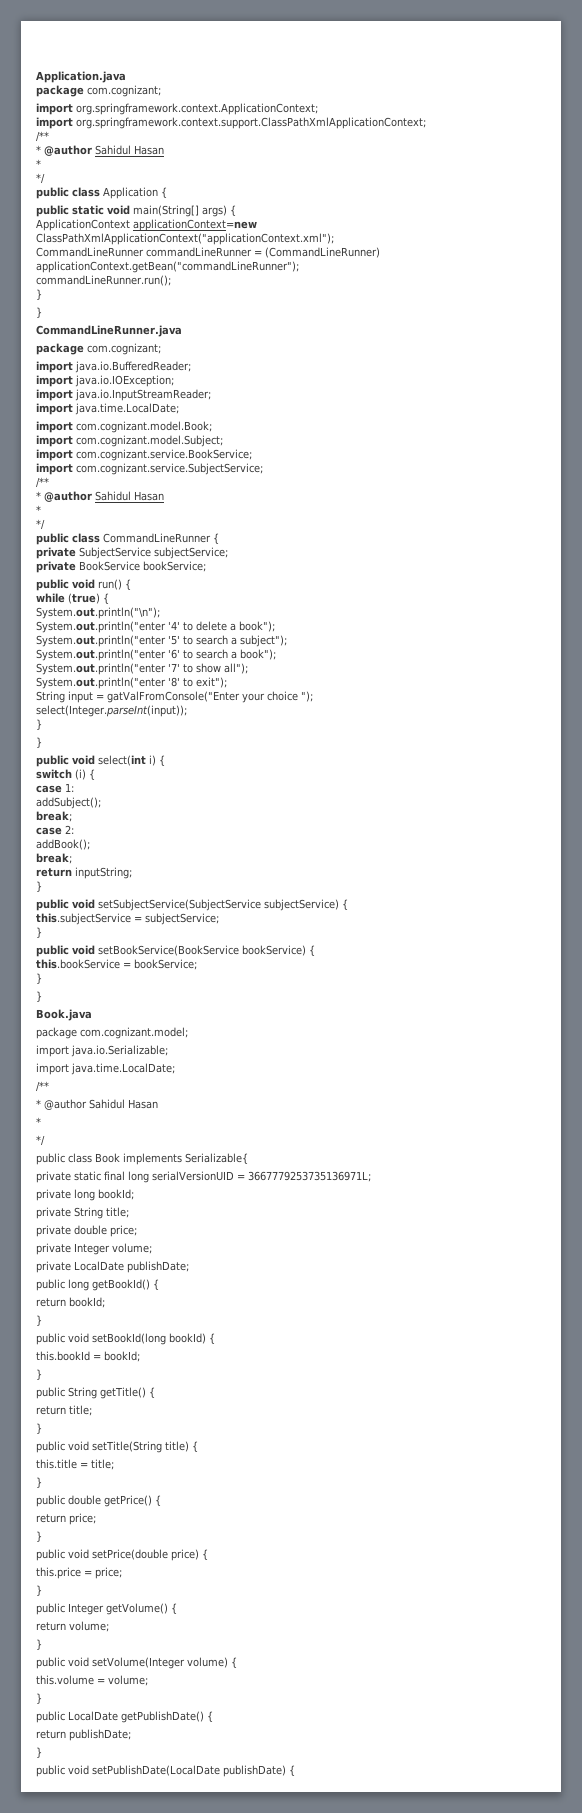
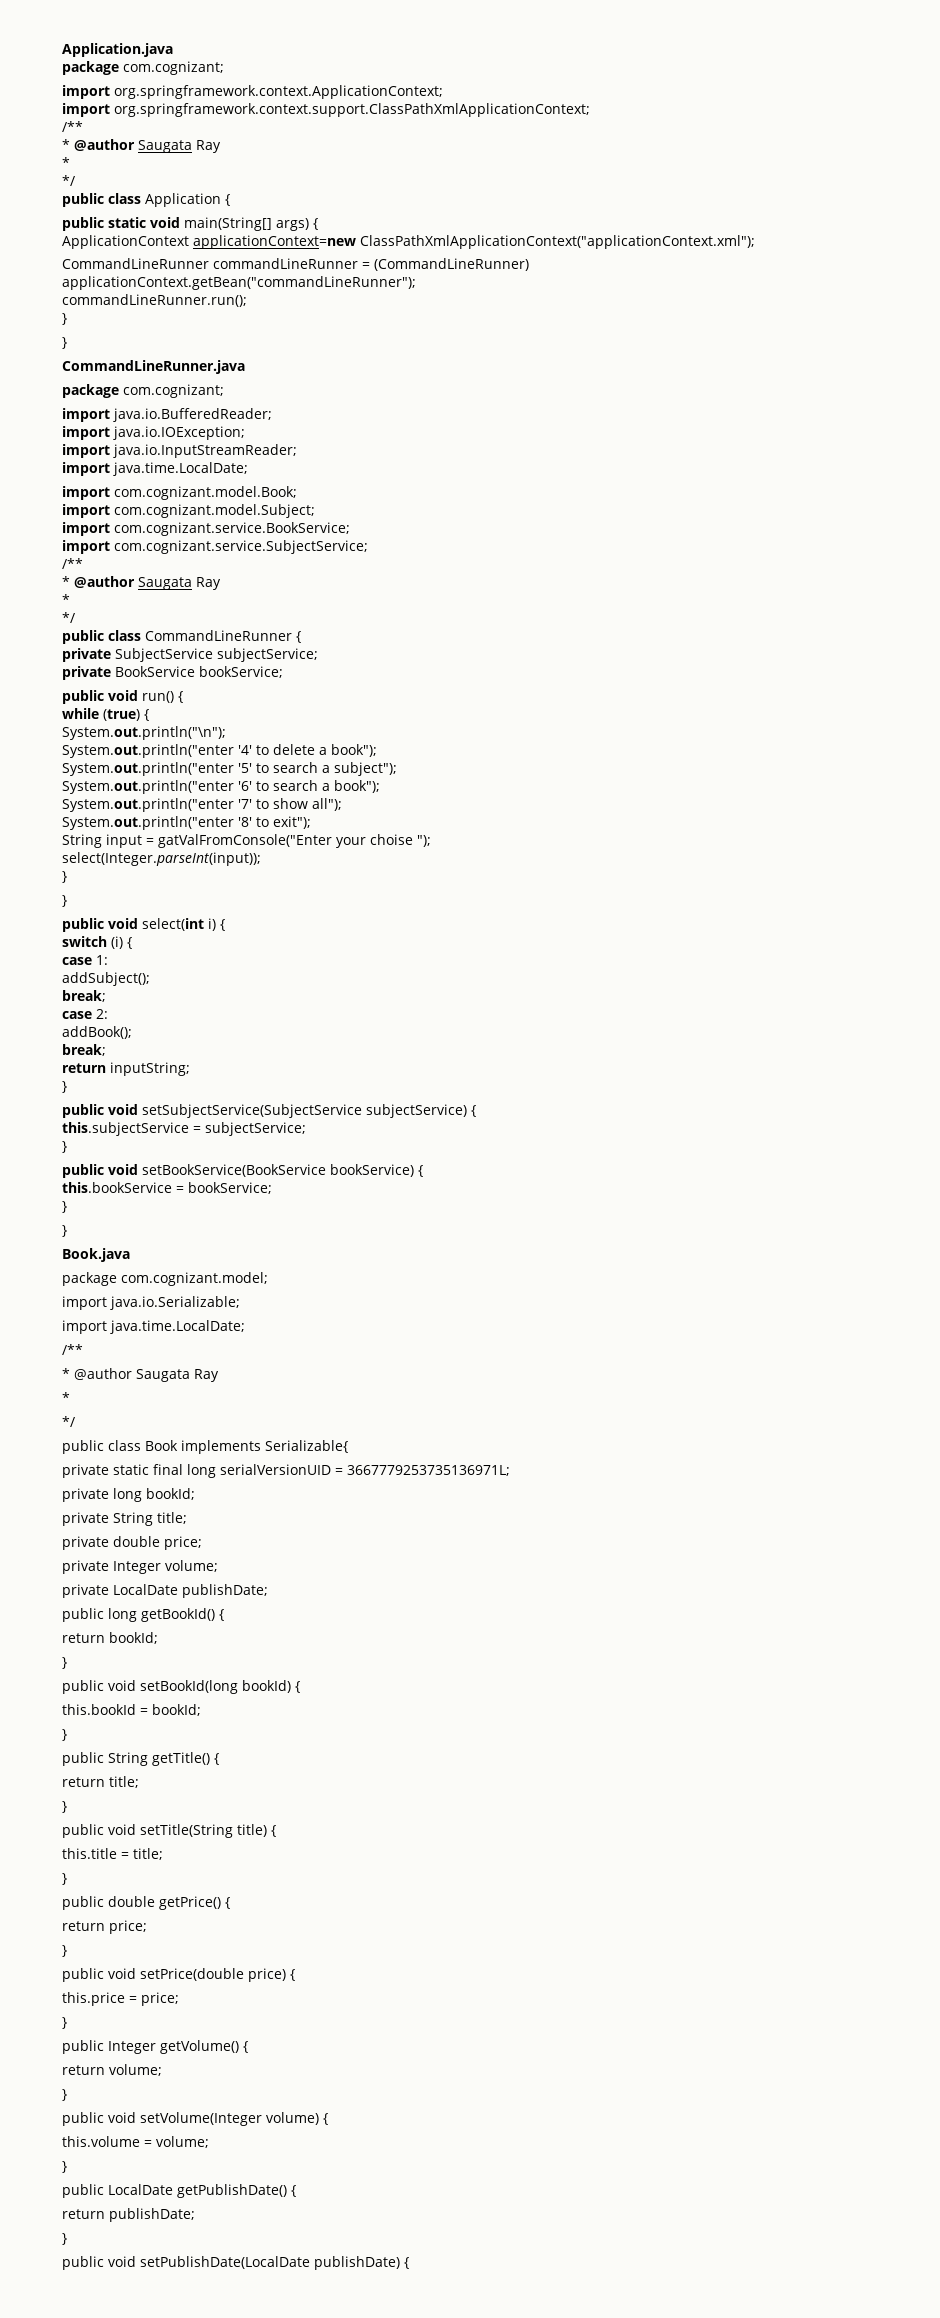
[95,145,164,155] Sahidul Hasan -> [138,140,221,153] Saugata Ray
[95,491,164,501] Sahidul Hasan -> [138,577,221,590] Saugata Ray
[267,691,298,701] choice -> [370,834,413,845] choise
[89,1099,158,1109] Sahidul Hasan -> [136,1369,219,1382] Saugata Ray

